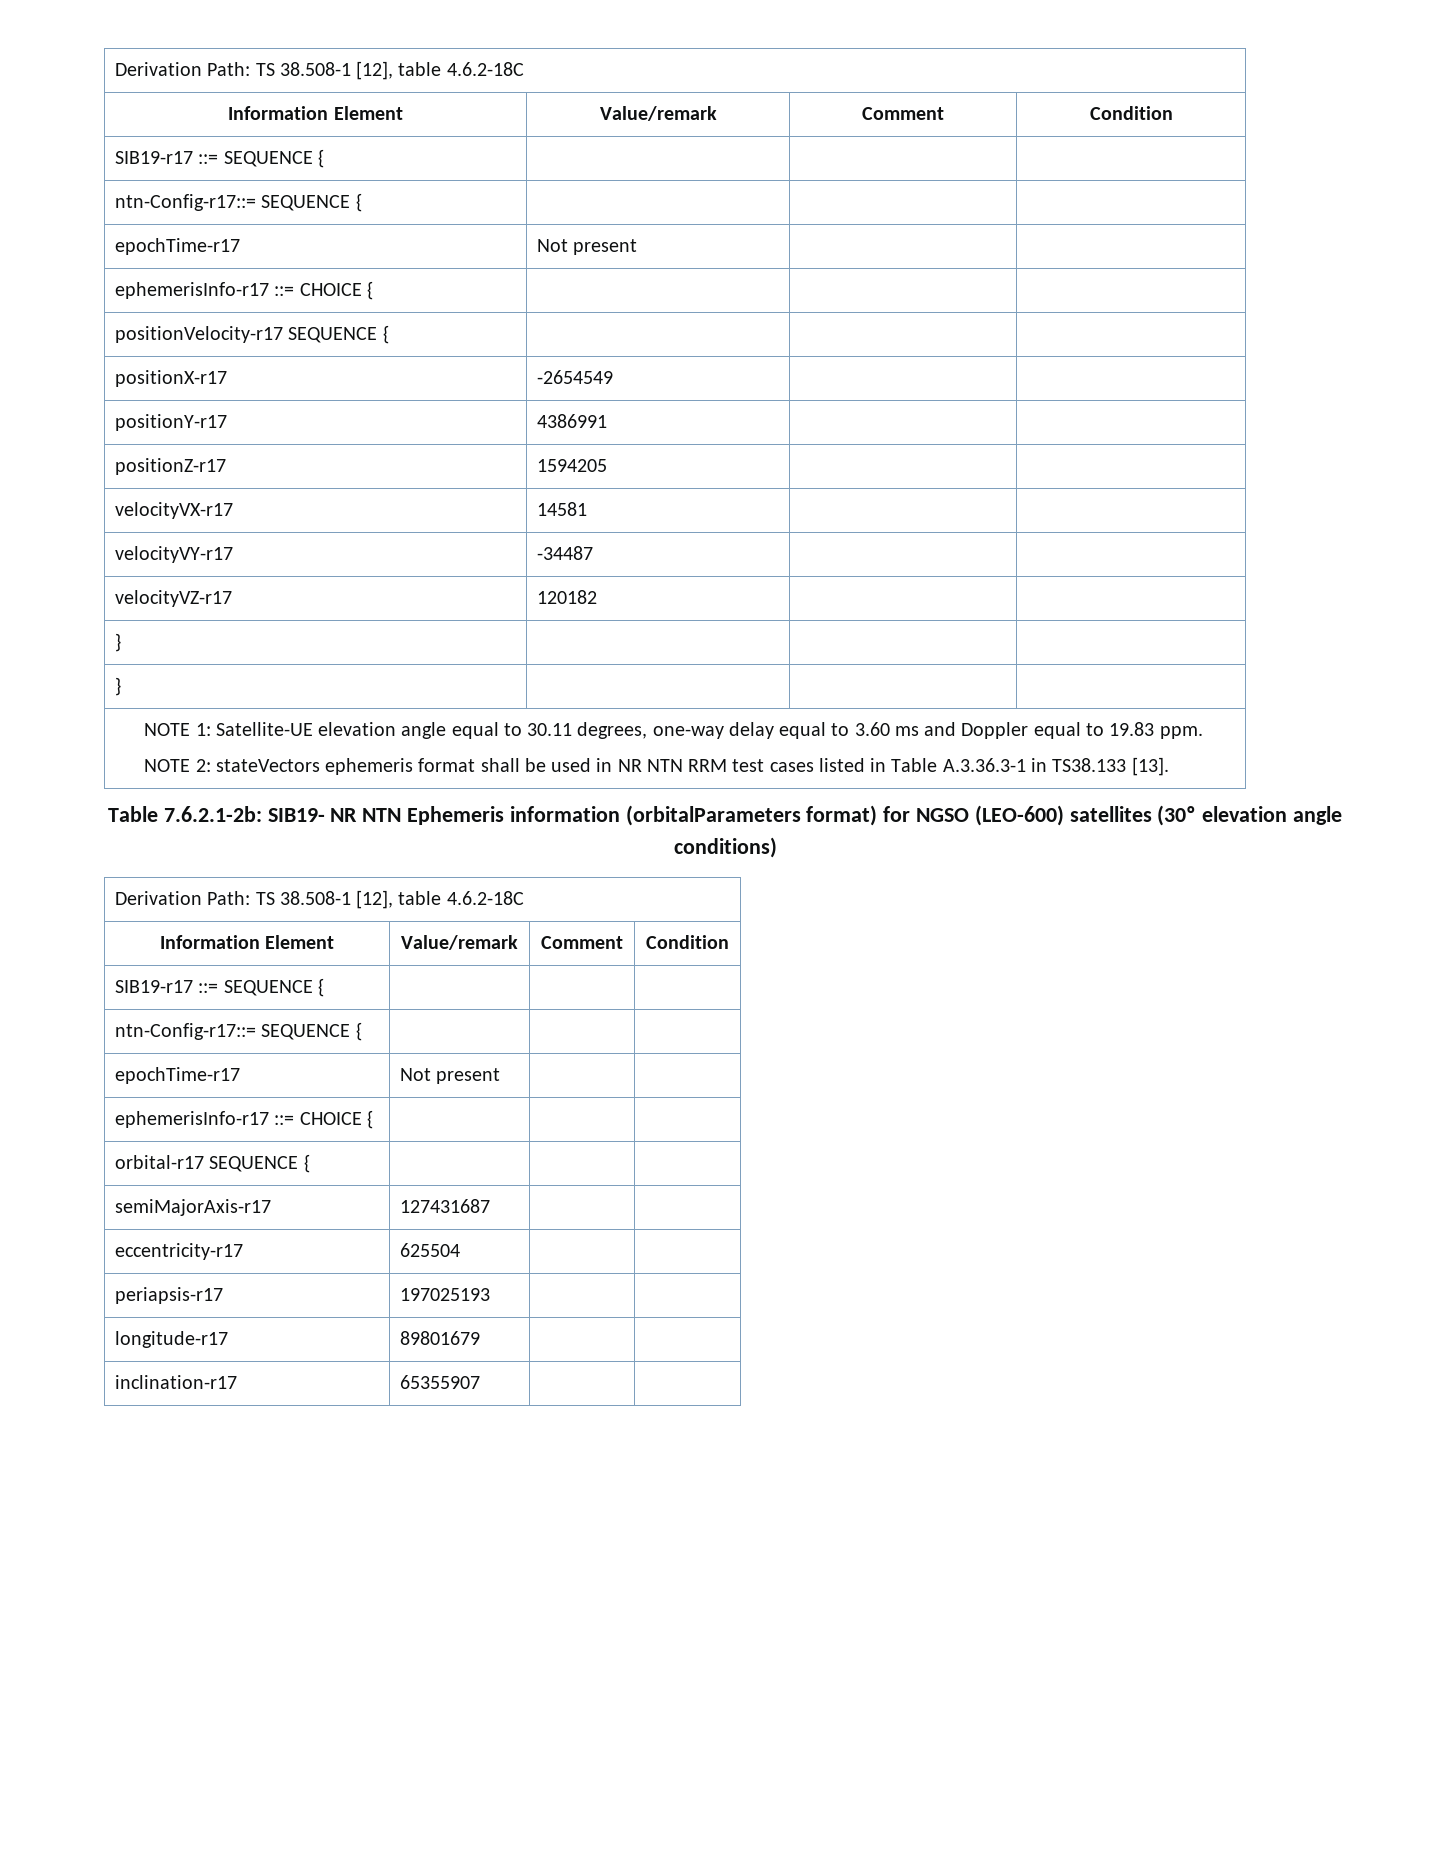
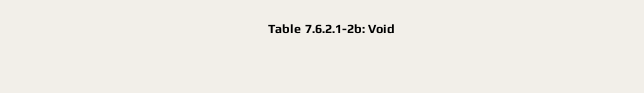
[114,61,524,80] [228,106,403,120] [599,106,717,121] [862,107,944,120] [1089,106,1173,120] [114,149,324,168] [114,193,362,212] [114,238,240,255] [536,239,638,255] [114,281,373,300] [114,325,389,344] [114,370,227,387] [536,370,613,384] [114,414,227,431] [536,414,607,428] [114,458,226,475] [536,459,607,472] [114,502,233,519] [536,502,587,516] [114,546,233,563] [536,546,593,560] [114,590,232,607] [536,590,597,604] [114,633,121,652] [114,677,121,696] [144,722,1203,739] [144,757,1169,776] [107,805,1343,826] [673,837,777,858] [114,890,524,909] [159,935,335,949] [401,935,518,950] [541,936,623,949] [646,935,729,949] [114,978,324,997] [114,1022,362,1041] [114,1067,240,1084] [399,1068,501,1084] [114,1110,373,1129] [114,1154,310,1173] [114,1199,271,1216] [399,1199,490,1213] [114,1243,243,1260] [399,1243,460,1257] [114,1287,223,1304] [399,1288,490,1301] [114,1331,228,1348] [399,1331,480,1345] [114,1375,237,1389] [399,1375,480,1389] Derivation Path: TS 38.508-1 [12], table 4.6.2-18C // Information Element | Value/remark | Comment | Condition // SIB19-r17 ::= SEQUENCE { | | | // ntn-Config-r17::= SEQUENCE { | | | // epochTime-r17 | Not present | | // ephemerisInfo-r17 ::= CHOICE { | | | // positionVelocity-r17 SEQUENCE { | | | // positionX-r17 | -2654549 | | // positionY-r17 | 4386991 | | // positionZ-r17 | 1594205 | | // velocityVX-r17 | 14581 | | // velocityVY-r17 | -34487 | | // velocityVZ-r17 | 120182 | | // } | | | // } | | | // NOTE 1: Satellite-UE elevation angle equal to 30.11 degrees, one-way delay equal to 3.60 ms and Doppler equal to 19.83 ppm. // NOTE 2: stateVectors ephemeris format shall be used in NR NTN RRM test cases listed in Table A.3.36.3-1 in TS38.133 [13]. // Table 7.6.2.1-2b: SIB19- NR NTN Ephemeris information (orbitalParameters format) for NGSO (LEO-600) satellites (30º elevation angle conditions) // Derivation Path: TS 38.508-1 [12], table 4.6.2-18C // Information Element | Value/remark | Comment | Condition // SIB19-r17 ::= SEQUENCE { | | | // ntn-Config-r17::= SEQUENCE { | | | // epochTime-r17 | Not present | | // ephemerisInfo-r17 ::= CHOICE { | | | // orbital-r17 SEQUENCE { | | | // semiMajorAxis-r17 | 127431687 | | // eccentricity-r17 | 625504 | | // periapsis-r17 | 197025193 | | // longitude-r17 | 89801679 | | // inclination-r17 | 65355907 | | -> [268,24,395,34] Table 7.6.2.1-2b: Void

